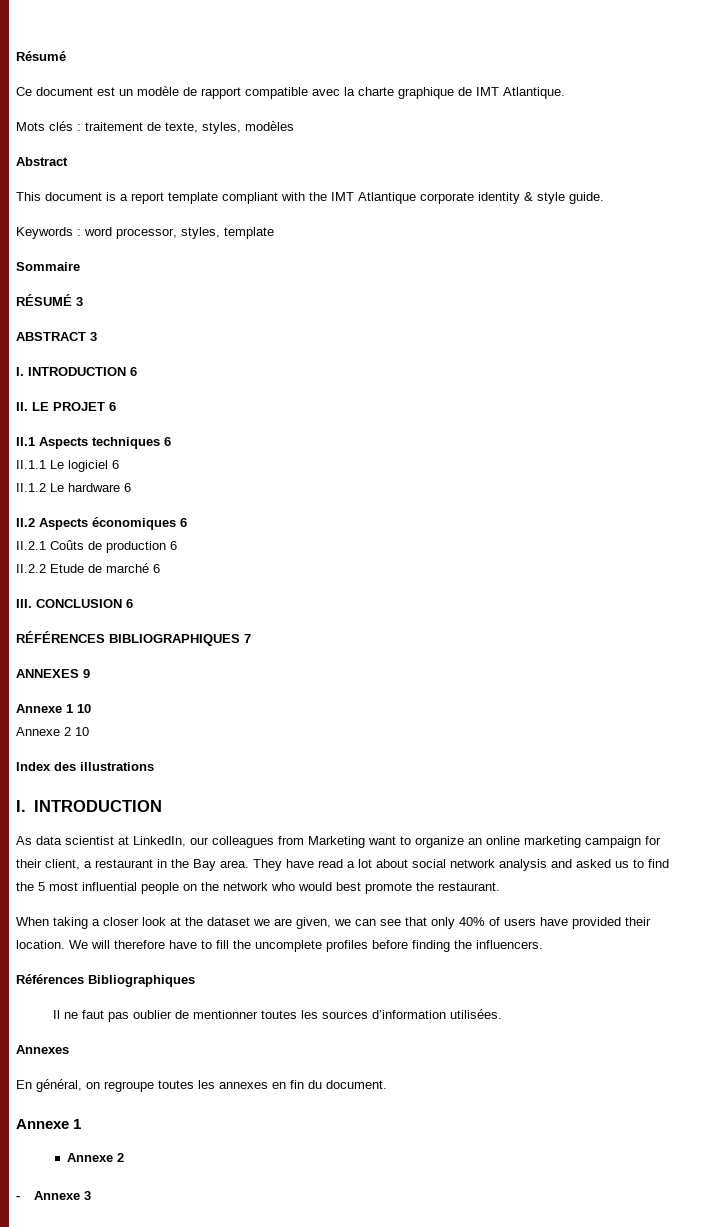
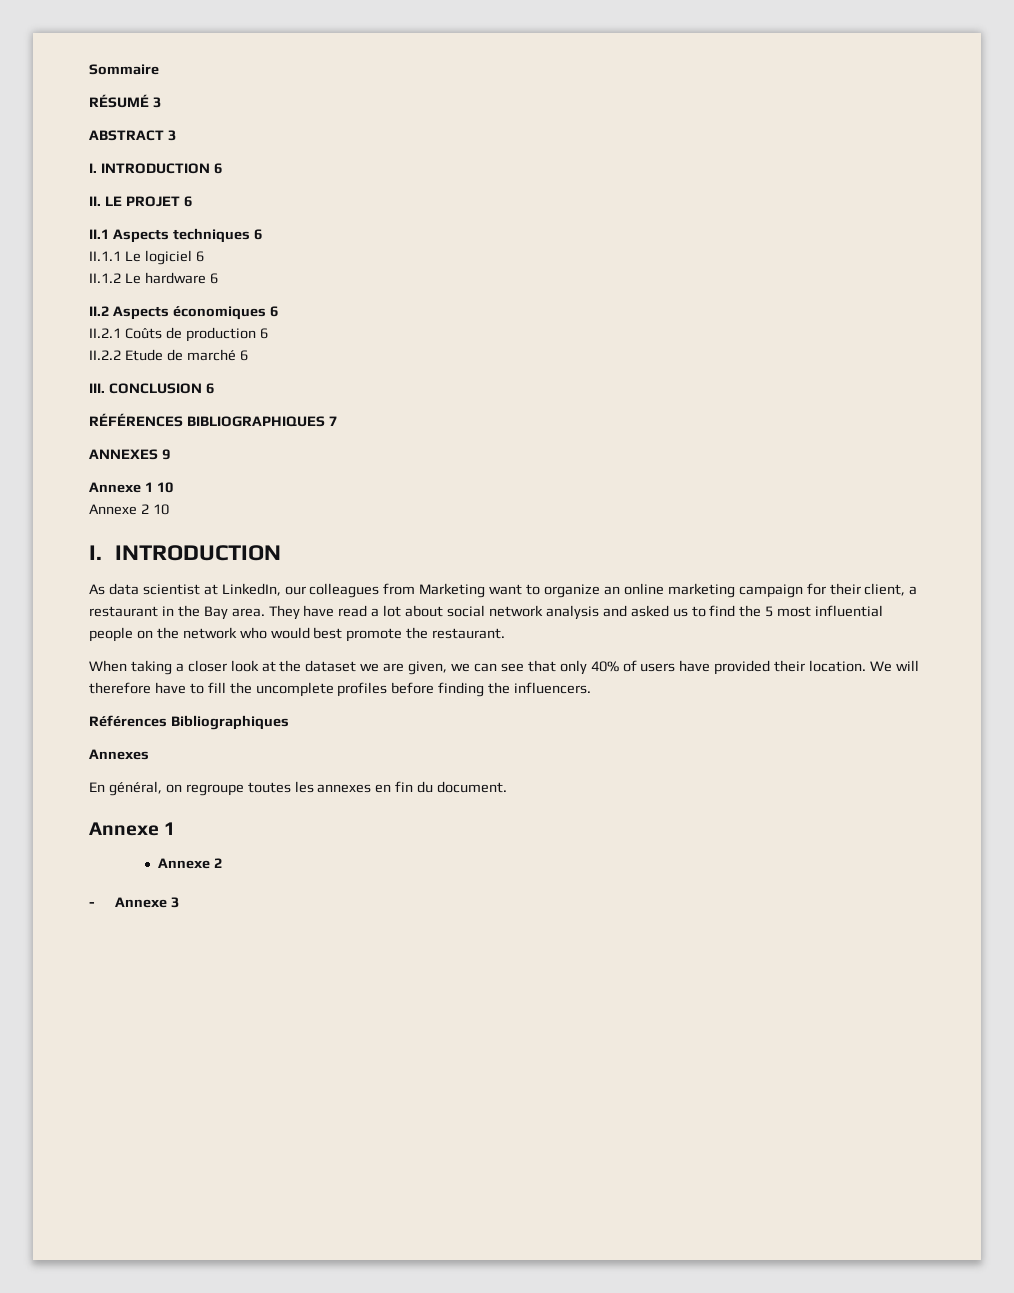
[16,51,66,61] [16,86,565,99] [16,121,294,134] [16,157,68,166] [16,192,604,204] [16,227,274,239] Résumé // Ce document est un modèle de rapport compatible avec la charte graphique de IMT Atlantique. // Mots clés : traitement de texte, styles, modèles // Abstract // This document is a report template compliant with the IMT Atlantique corporate identity & style guide. // Keywords : word processor, styles, template // -> (89, 69) none
[16,762,154,771] // Index des illustrations -> (169, 509) none
[52,1009,502,1022] // Il ne faut pas oublier de mentionner toutes les sources d’information utilisées. -> (289, 722) none

